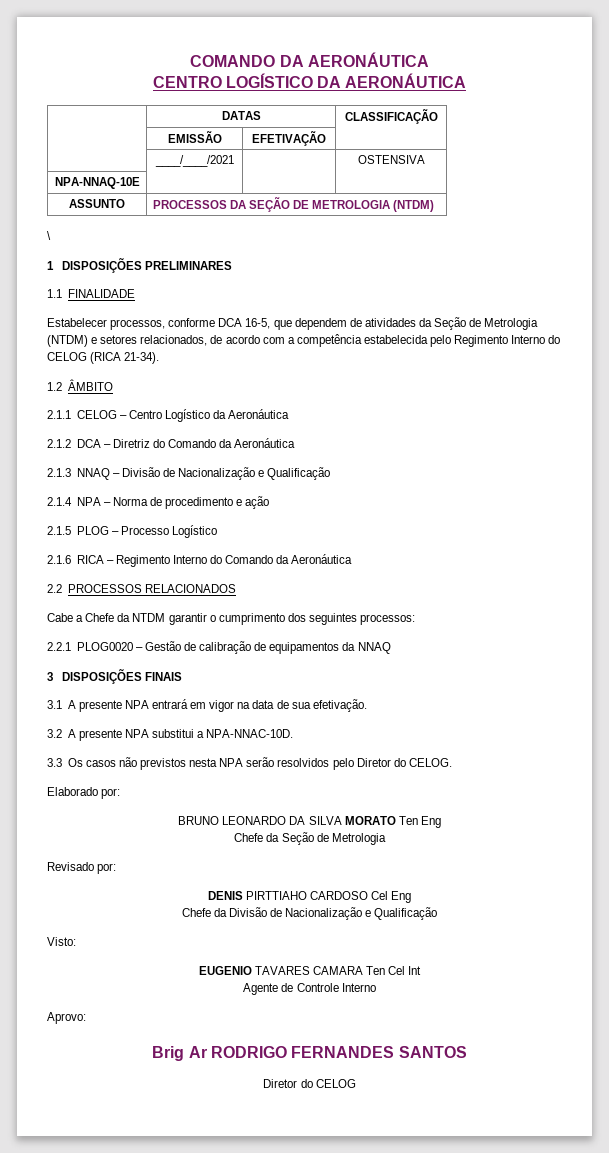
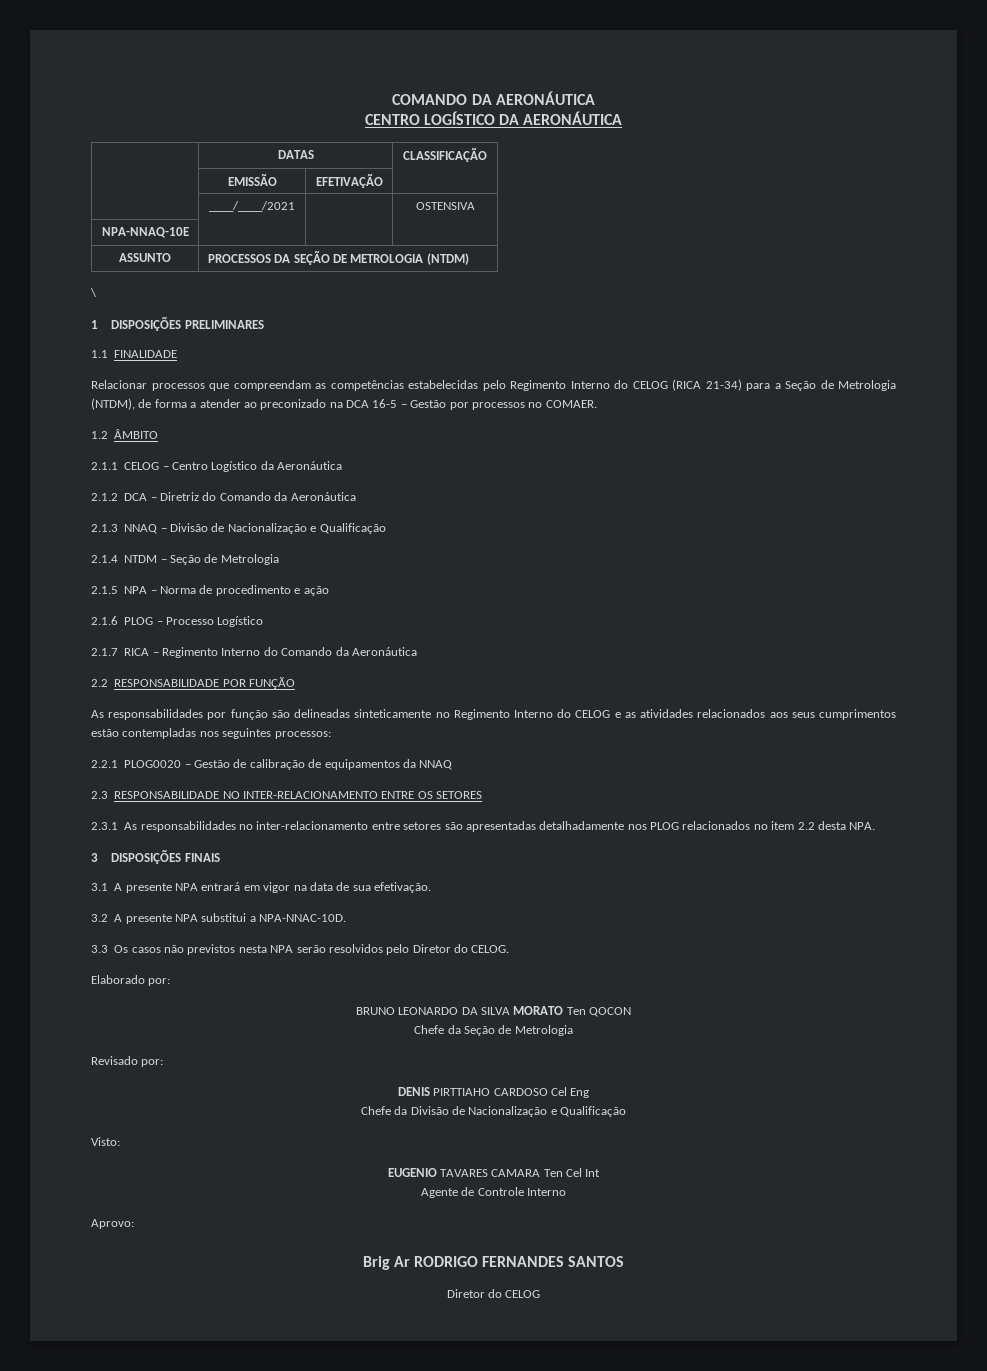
[47,317,539,330] [47,334,428,347] Estabelecer processos, conforme DCA 16-5, que dependem de atividades da Seção de Metrologia (NTDM) e setores relacionados, de acordo com a competência estabelecida -> [91,380,478,391] Relacionar processos que compreendam as competências estabelecidas
[124,352,160,364] 21-34). -> [705,379,896,391] [91,398,597,410] 21-34) para a Seção de Metrologia (NTDM), de forma a atender ao preconizado na DCA 16-5 – Gestão por processos no COMAER.
(72, 501) none -> [124,554,279,565] [91,586,118,594] NTDM – Seção de Metrologia // 2.1.5
[47,526,71,535] 2.1.5 -> [91,616,118,625] 2.1.6
[47,555,71,564] 2.1.6 -> [91,648,118,656] 2.1.7
[67,584,236,593] [47,613,306,625] PROCESSOS RELACIONADOS // Cabe a Chefe da NTDM garantir o cumprimento dos -> [114,677,295,689] [91,709,896,720] [91,728,219,739] RESPONSABILIDADE POR FUNÇÃO // As responsabilidades por função são delineadas sinteticamente no Regimento Interno do CELOG e as atividades relacionados aos seus cumprimentos estão contempladas nos
(391, 648) none -> [91,791,483,799] [91,821,876,832] // 2.3 RESPONSABILIDADE NO INTER-RELACIONAMENTO ENTRE OS SETORES // 2.3.1 As responsabilidades no inter-relacionamento entre setores são apresentadas detalhadamente nos PLOG relacionados no item 2.2 desta NPA.
[420,816,441,828] Eng -> [589,1007,632,1017] QOCON

